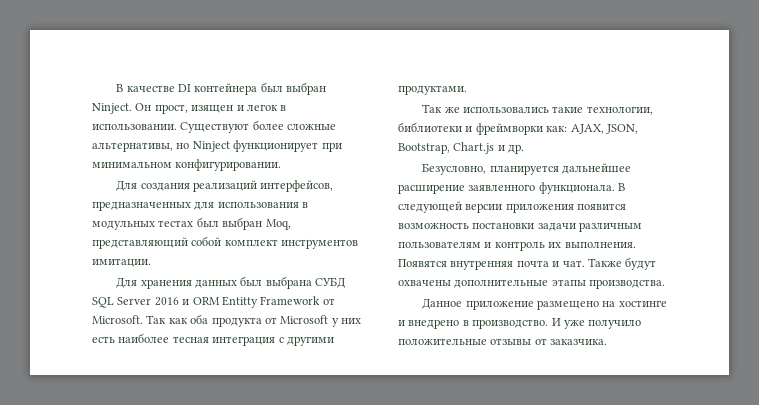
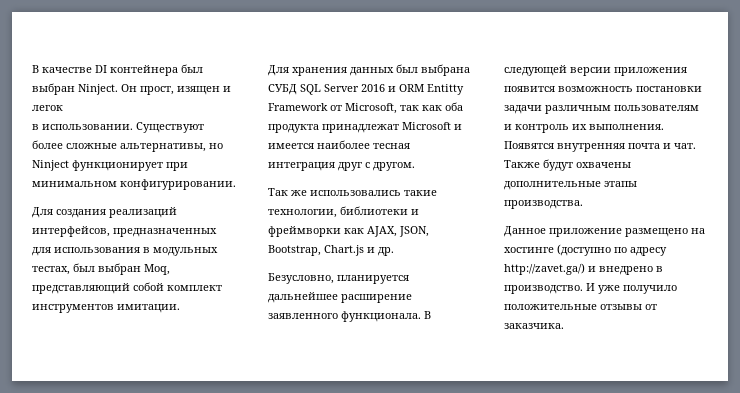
(278, 107) none -> (63, 108) //
[158,220,194,227] тестах -> [32,266,70,275] тестах,
[92,315,167,324] Microsoft. Так -> [345,103,419,114] Microsoft, так
[264,315,361,327] [92,333,334,346] [398,85,467,95] от Microsoft у них есть наиболее тесная интеграция с другими продуктами. -> [322,122,462,133] [268,140,410,149] [268,162,415,171] принадлежат Microsoft и имеется наиболее тесная интеграция друг с другом.
[546,126,568,132] как: -> [344,228,364,234] как
(667, 303) none -> [557,244,667,256] [504,263,585,275] (доступно по адресу http://zavet.ga/)

